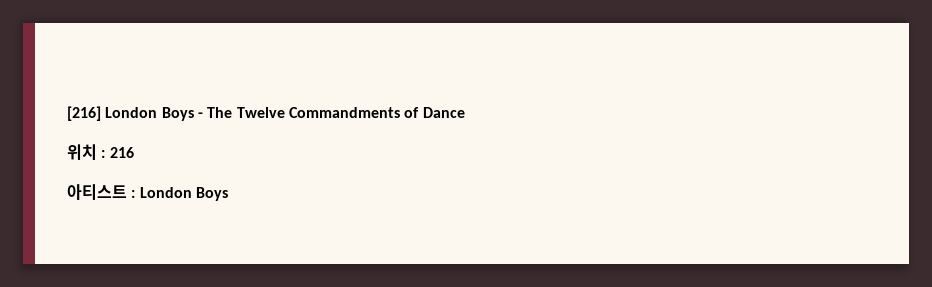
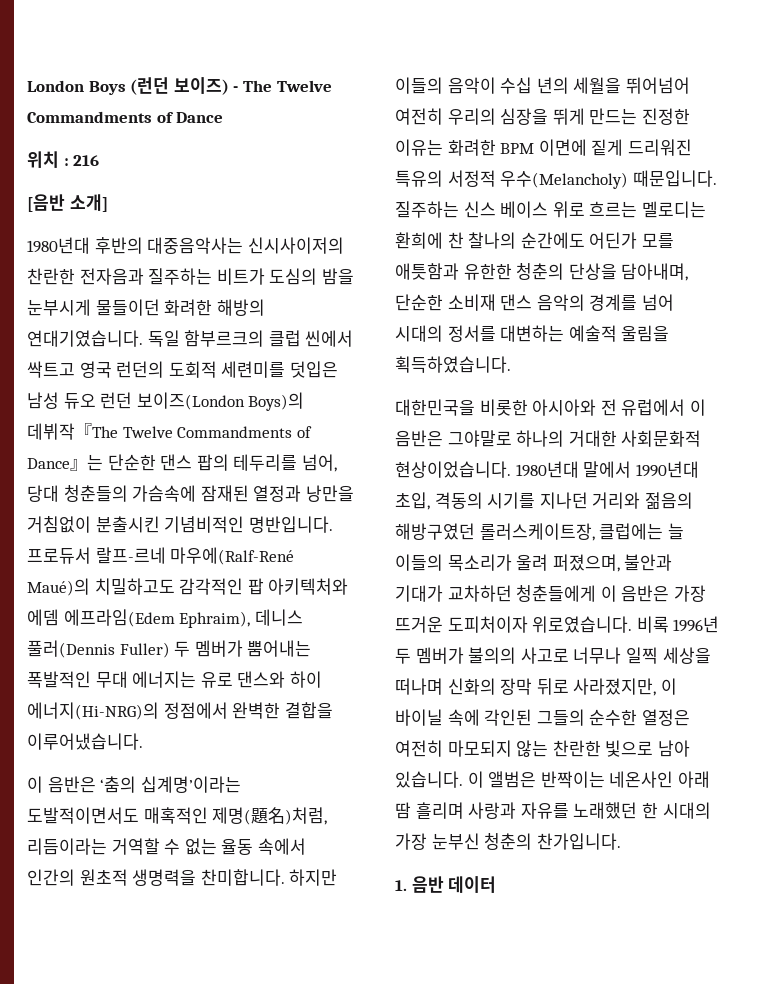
[67,106,194,121] [216] London Boys -> [27,77,229,95] London Boys (런던 보이즈)
[67,184,228,201] 아티스트 : London Boys -> [27,194,108,212] [27,237,344,254] [27,268,354,285] [27,299,265,316] [27,330,354,347] [27,361,338,378] [27,392,305,411] [27,423,312,440] [27,454,337,472] [27,485,354,502] [27,516,333,533] [27,547,295,565] [27,578,349,596] [27,609,303,628] [27,640,312,658] [27,671,322,688] [27,702,333,720] [27,733,143,750] [27,776,241,793] [27,807,328,825] [27,838,306,855] [27,869,338,886] [395,77,690,94] [395,108,690,125] [395,139,692,156] [395,170,717,189] [395,201,706,218] [395,232,674,249] [395,263,689,281] [395,294,674,311] [395,325,670,342] [395,356,511,373] [395,399,706,416] [395,430,702,447] [395,461,699,478] [395,492,693,510] [395,523,684,541] [395,554,673,572] [395,585,706,602] [395,616,720,633] [395,647,711,664] [395,678,677,696] [395,709,690,726] [395,740,690,757] [395,771,710,788] [395,802,711,819] [395,833,621,850] [395,876,497,893] [음반 소개] // 1980년대 후반의 대중음악사는 신시사이저의 찬란한 전자음과 질주하는 비트가 도심의 밤을 눈부시게 물들이던 화려한 해방의 연대기였습니다. 독일 함부르크의 클럽 씬에서 싹트고 영국 런던의 도회적 세련미를 덧입은 남성 듀오 런던 보이즈(London Boys)의 데뷔작『The Twelve Commandments of Dance』는 단순한 댄스 팝의 테두리를 넘어, 당대 청춘들의 가슴속에 잠재된 열정과 낭만을 거침없이 분출시킨 기념비적인 명반입니다. 프로듀서 랄프-르네 마우에(Ralf-René Maué)의 치밀하고도 감각적인 팝 아키텍처와 에뎀 에프라임(Edem Ephraim), 데니스 풀러(Dennis Fuller) 두 멤버가 뿜어내는 폭발적인 무대 에너지는 유로 댄스와 하이 에너지(Hi-NRG)의 정점에서 완벽한 결합을 이루어냈습니다. // 이 음반은 ‘춤의 십계명’이라는 도발적이면서도 매혹적인 제명(題名)처럼, 리듬이라는 거역할 수 없는 율동 속에서 인간의 원초적 생명력을 찬미합니다. 하지만 이들의 음악이 수십 년의 세월을 뛰어넘어 여전히 우리의 심장을 뛰게 만드는 진정한 이유는 화려한 BPM 이면에 짙게 드리워진 특유의 서정적 우수(Melancholy) 때문입니다. 질주하는 신스 베이스 위로 흐르는 멜로디는 환희에 찬 찰나의 순간에도 어딘가 모를 애틋함과 유한한 청춘의 단상을 담아내며, 단순한 소비재 댄스 음악의 경계를 넘어 시대의 정서를 대변하는 예술적 울림을 획득하였습니다. // 대한민국을 비롯한 아시아와 전 유럽에서 이 음반은 그야말로 하나의 거대한 사회문화적 현상이었습니다. 1980년대 말에서 1990년대 초입, 격동의 시기를 지나던 거리와 젊음의 해방구였던 롤러스케이트장, 클럽에는 늘 이들의 목소리가 울려 퍼졌으며, 불안과 기대가 교차하던 청춘들에게 이 음반은 가장 뜨거운 도피처이자 위로였습니다. 비록 1996년 두 멤버가 불의의 사고로 너무나 일찍 세상을 떠나며 신화의 장막 뒤로 사라졌지만, 이 바이닐 속에 각인된 그들의 순수한 열정은 여전히 마모되지 않는 찬란한 빛으로 남아 있습니다. 이 앨범은 반짝이는 네온사인 아래 땀 흘리며 사랑과 자유를 노래했던 한 시대의 가장 눈부신 청춘의 찬가입니다. // 1. 음반 데이터

